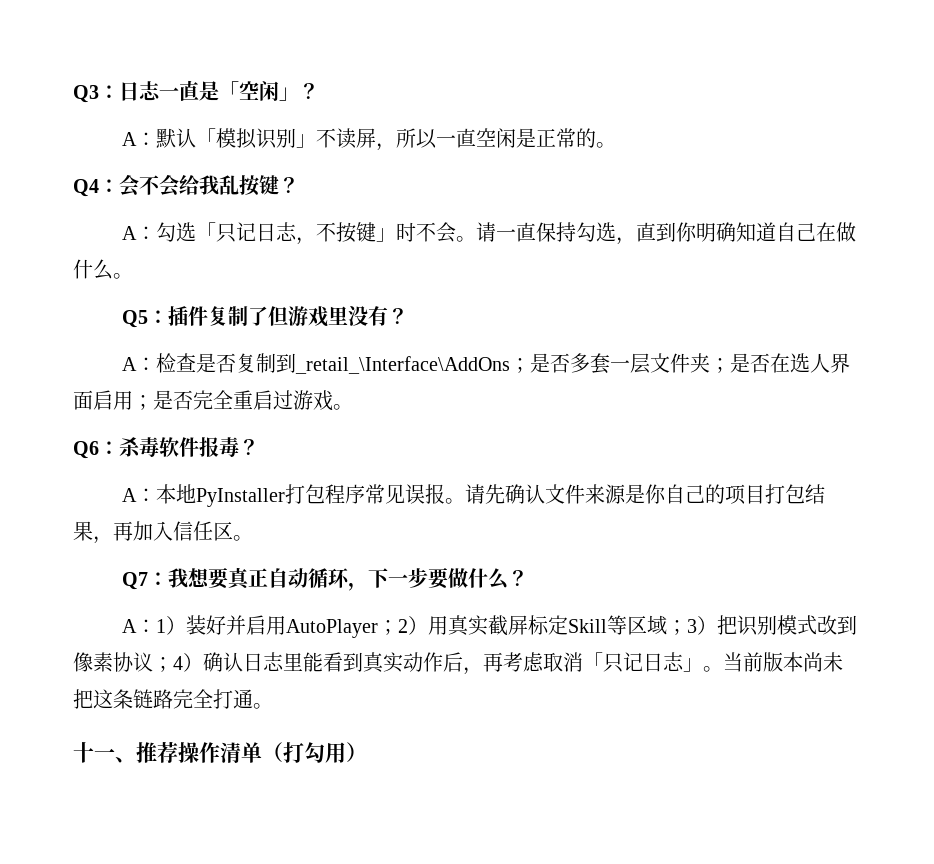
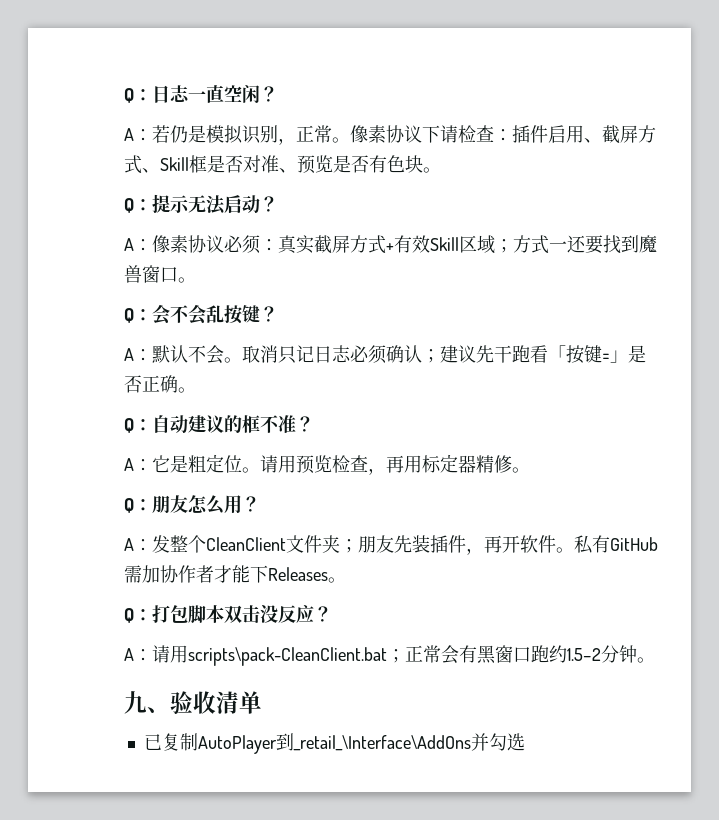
[73,85,99,103] Q3 -> [124,88,134,103] Q
[199,81,319,101] [122,128,217,148] 是「空闲」？ // A：默认「 -> [224,84,278,103] [124,125,206,143] 空闲？ // A：若仍是
[296,128,617,151] [73,179,99,197] 」不读屏，所以一直空闲是正常的。 // Q4 -> [278,125,656,145] [124,155,441,174] [124,194,278,215] [124,235,657,254] [124,265,196,283] [124,308,134,323] ，正常。像素协议下请检查：插件启用、截屏方式、Skill框是否对准、预览是否有色块。 // Q：提示无法启动？ // A：像素协议必须：真实截屏方式+有效Skill区域；方式一还要找到魔兽窗口。 // Q
[179,175,219,195] 给我 -> (206, 314) none
[156,222,857,245] [73,259,133,280] [122,306,409,328] [122,353,851,374] [73,390,353,411] [73,437,259,459] [122,484,826,507] [73,521,253,544] [122,567,529,591] [122,615,858,638] [73,652,843,675] [73,689,273,709] [73,741,367,763] 勾选「只记日志，不按键」时不会。请一直保持勾选，直到你明确知道自己在做什么。 // Q5：插件复制了但游戏里没有？ // A：检查是否复制到_retail_\Interface\AddOns；是否多套一层文件夹；是否在选人界面启用；是否完全重启过游戏。 // Q6：杀毒软件报毒？ // A：本地PyInstaller打包程序常见误报。请先确认文件来源是你自己的项目打包结果，再加入信任区。 // Q7：我想要真正自动循环，下一步要做什么？ // A：1）装好并启用AutoPlayer；2）用真实截屏标定Skill等区域；3）把识别模式改到像素协议；4）确认日志里能看到真实动作后，再考虑取消「只记日志」。当前版本尚未把这条链路完全打通。 // 十一、推荐操作清单（打勾用） -> [152,345,646,364] [124,375,196,393] [124,415,314,433] [124,454,530,475] [124,495,260,514] [124,535,658,555] [124,565,346,583] [124,605,332,623] [124,645,655,666] [124,691,262,714] [143,733,525,754] 默认不会。取消只记日志必须确认；建议先干跑看「按键=」是否正确。 // Q：自动建议的框不准？ // A：它是粗定位。请用预览检查，再用标定器精修。 // Q：朋友怎么用？ // A：发整个CleanClient文件夹；朋友先装插件，再开软件。私有GitHub需加协作者才能下Releases。 // Q：打包脚本双击没反应？ // A：请用scripts\pack-CleanClient.bat；正常会有黑窗口跑约1.5–2分钟。 // 九、验收清单 // 已复制AutoPlayer到_retail_\Interface\AddOns并勾选

